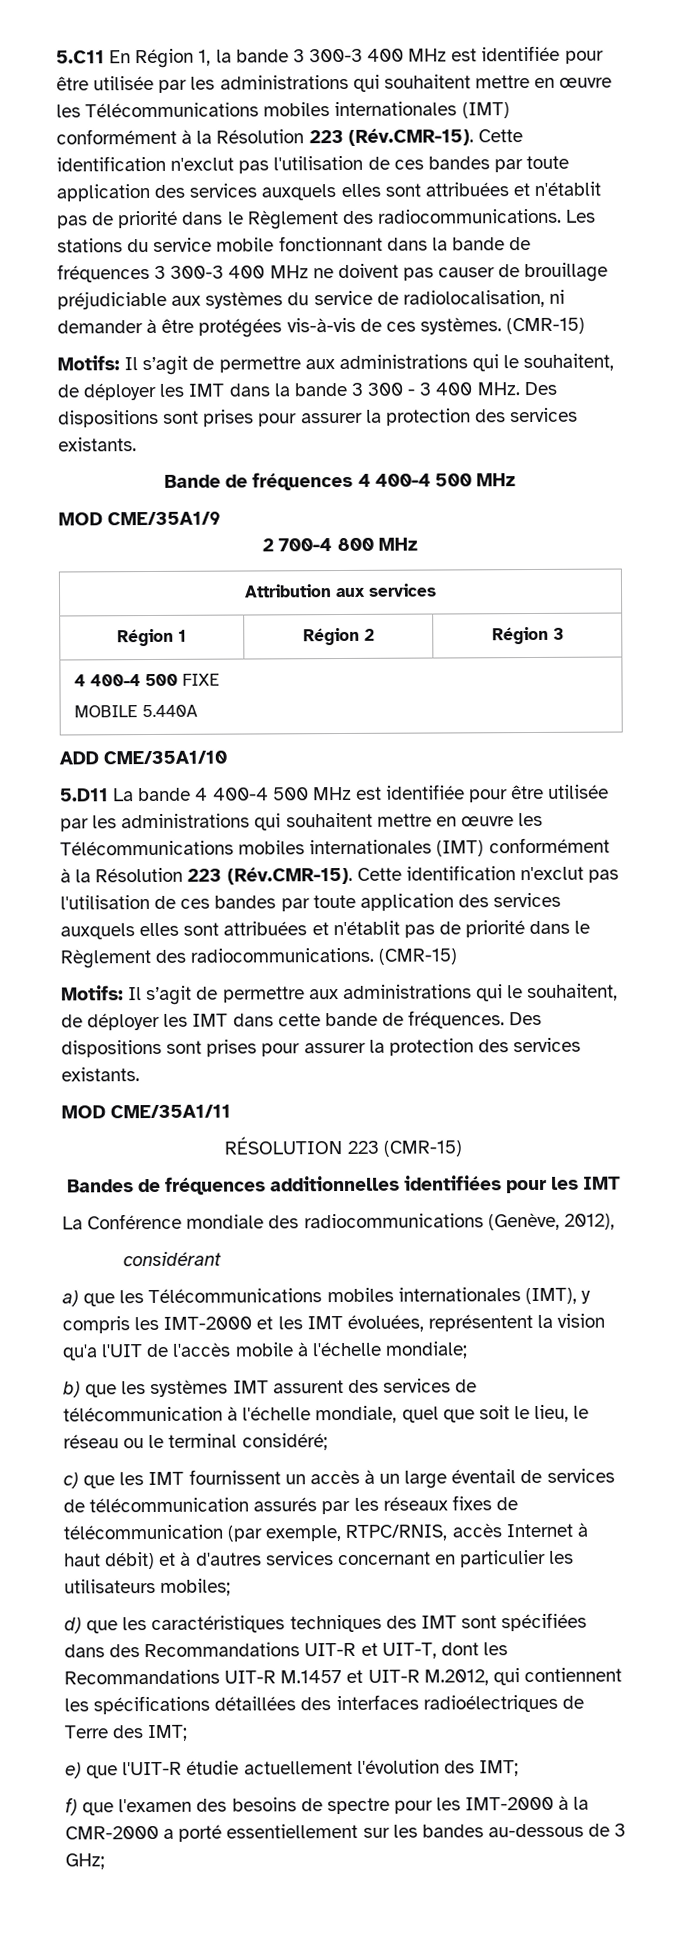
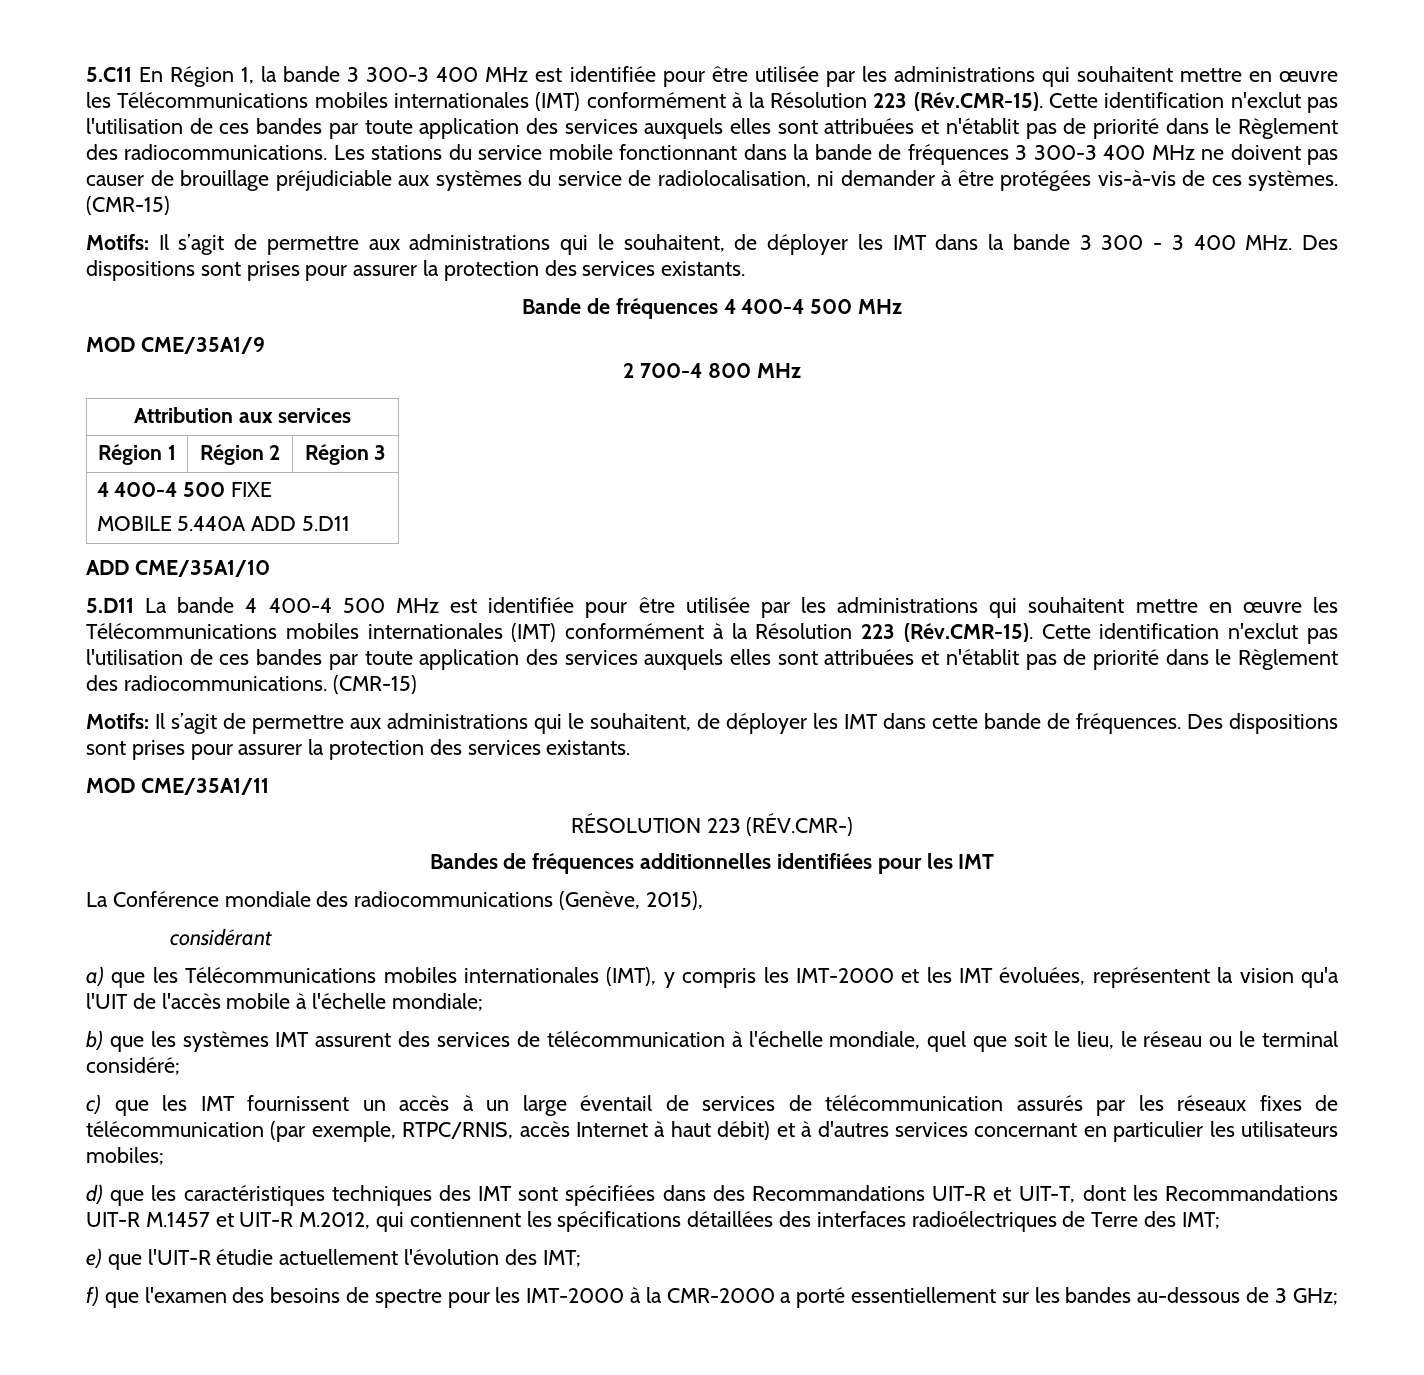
(199, 711) none -> [251,516,351,531] ADD 5.D11
[382,1140,462,1157] (CMR-15) -> [746,813,854,836] (RÉV.CMR-)
[563,1213,615,1230] 2012), -> [645,891,703,910] 2015),

